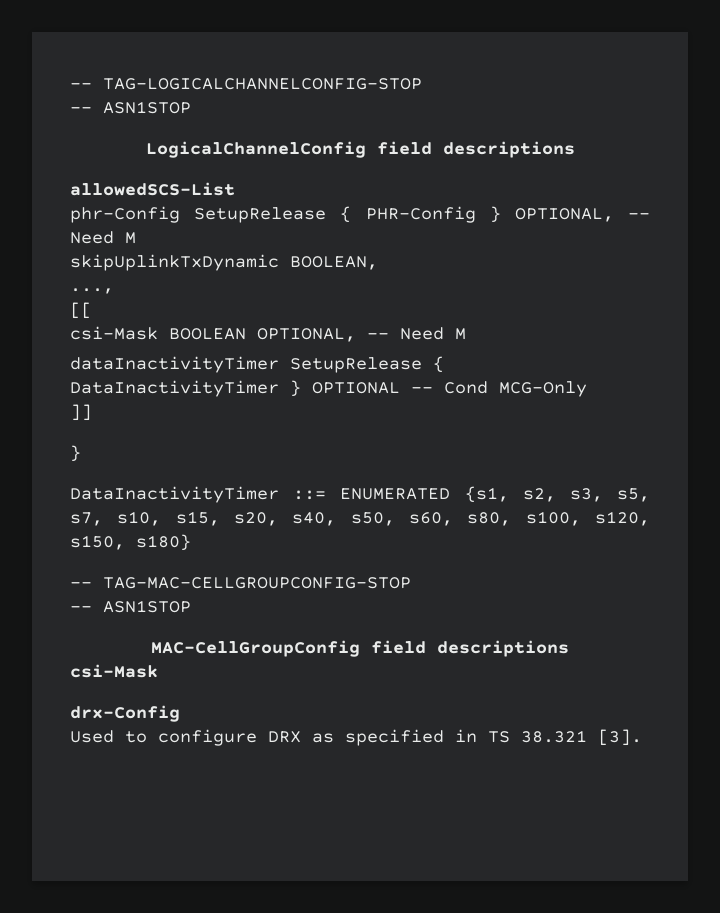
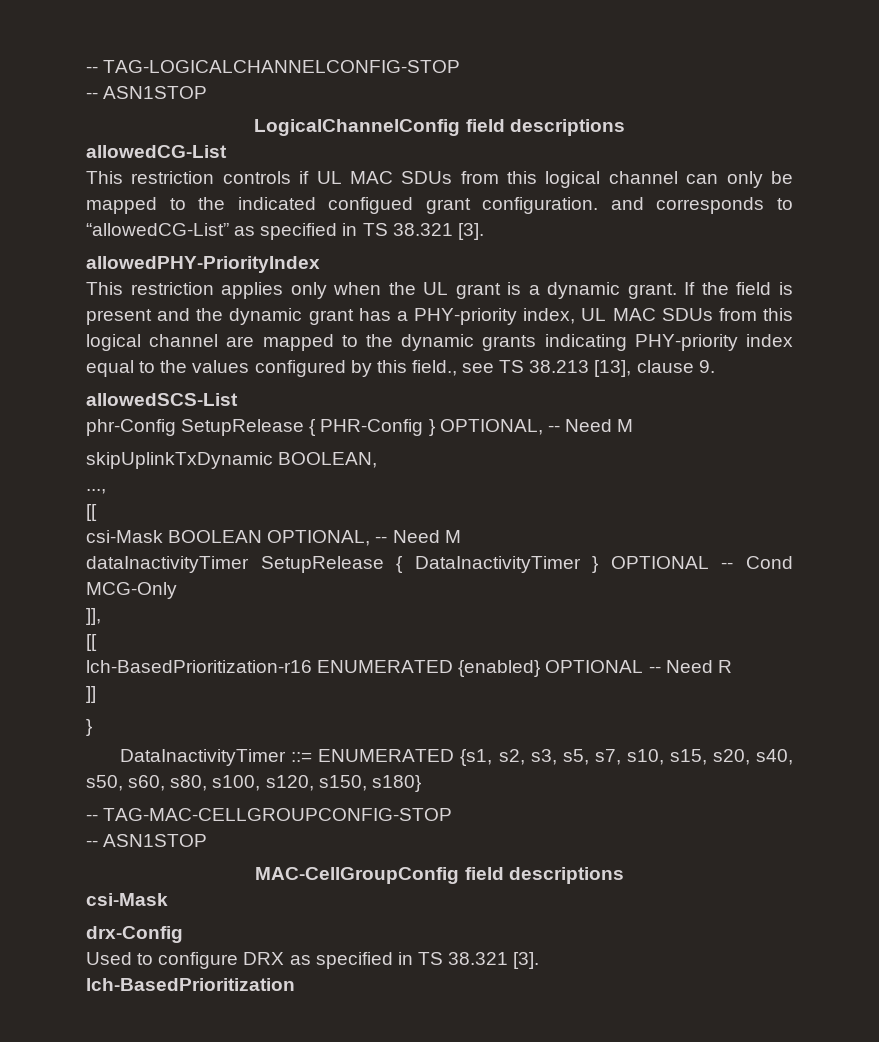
(575, 149) none -> [86,145,227,158] [86,171,793,188] [86,197,793,214] [86,223,484,240] [86,256,320,273] [86,282,793,299] [86,308,793,325] [86,334,794,351] [86,360,715,377] // allowedCG-List // This restriction controls if UL MAC SDUs from this logical channel can only be mapped to the indicated configued grant configuration. and corresponds to “allowedCG-List” as specified in TS 38.321 [3]. // allowedPHY-PriorityIndex // This restriction applies only when the UL grant is a dynamic grant. If the field is present and the dynamic grant has a PHY-priority index, UL MAC SDUs from this logical channel are mapped to the dynamic grants indicating PHY-priority index equal to the values configured by this field., see TS 38.213 [13], clause 9.
(587, 389) none -> [86,608,101,625] [86,634,97,651] [86,660,732,677] // ]], // [[ // lch-BasedPrioritization-r16 ENUMERATED {enabled} OPTIONAL -- Need R
(642, 737) none -> [86,978,295,991] // lch-BasedPrioritization

